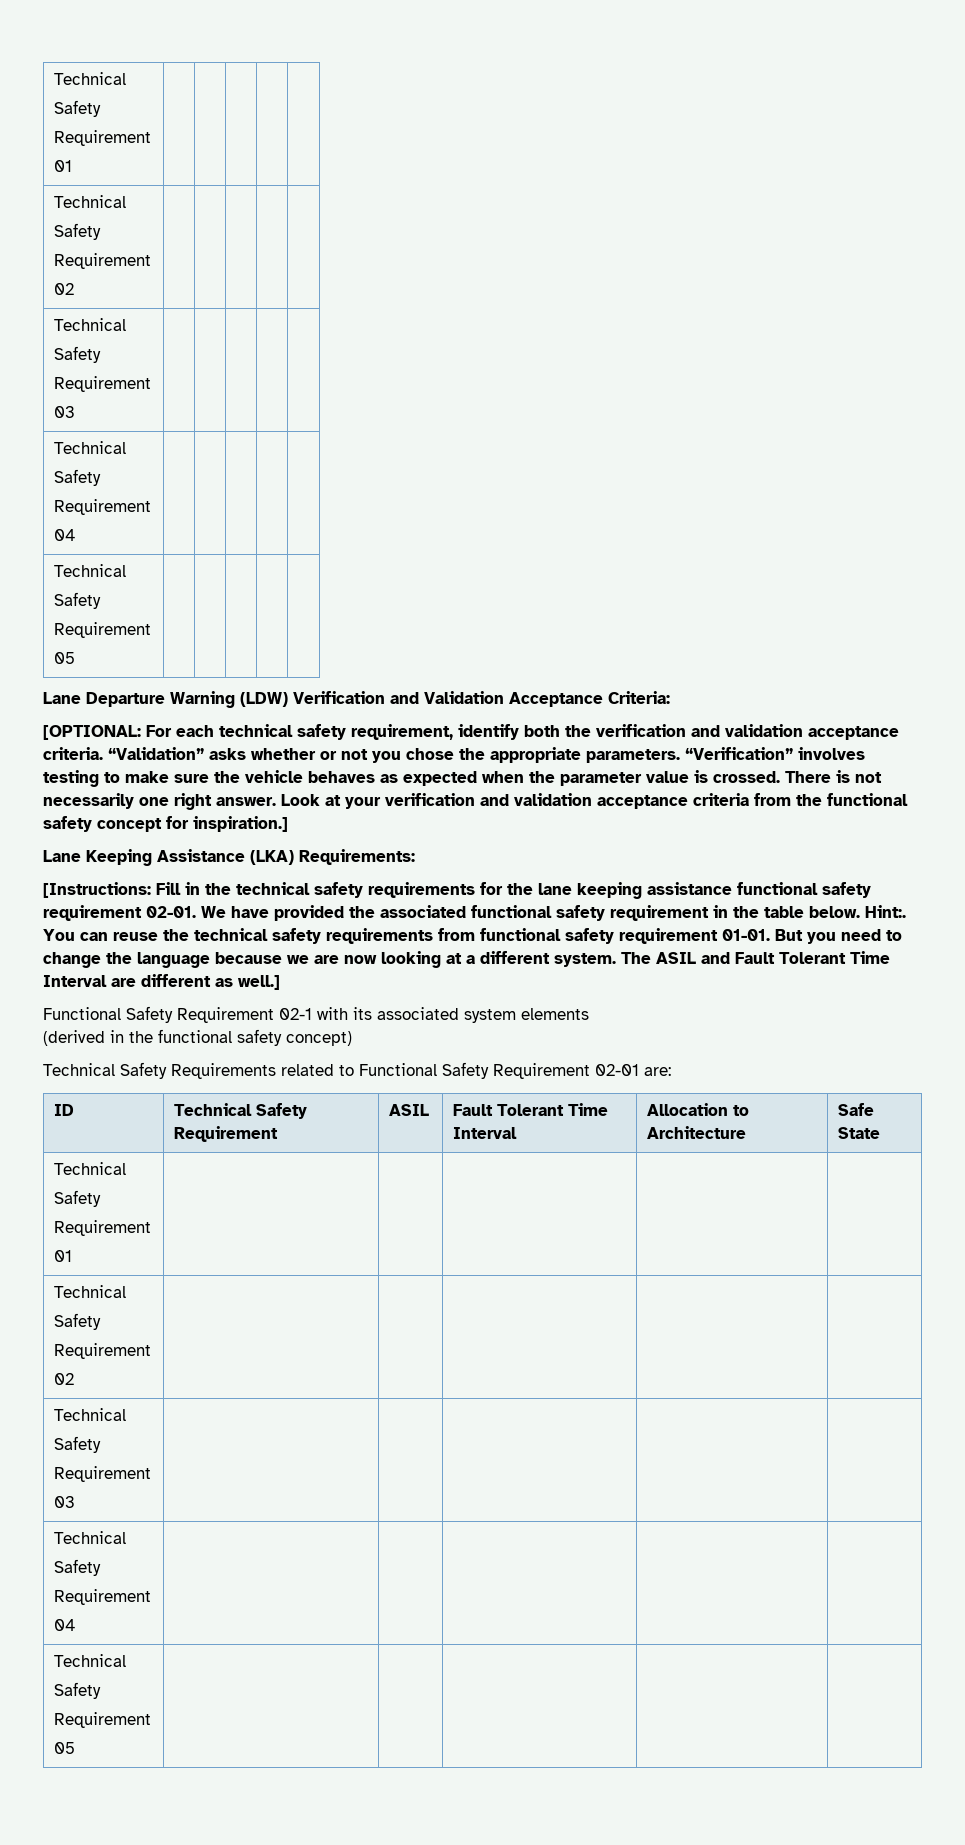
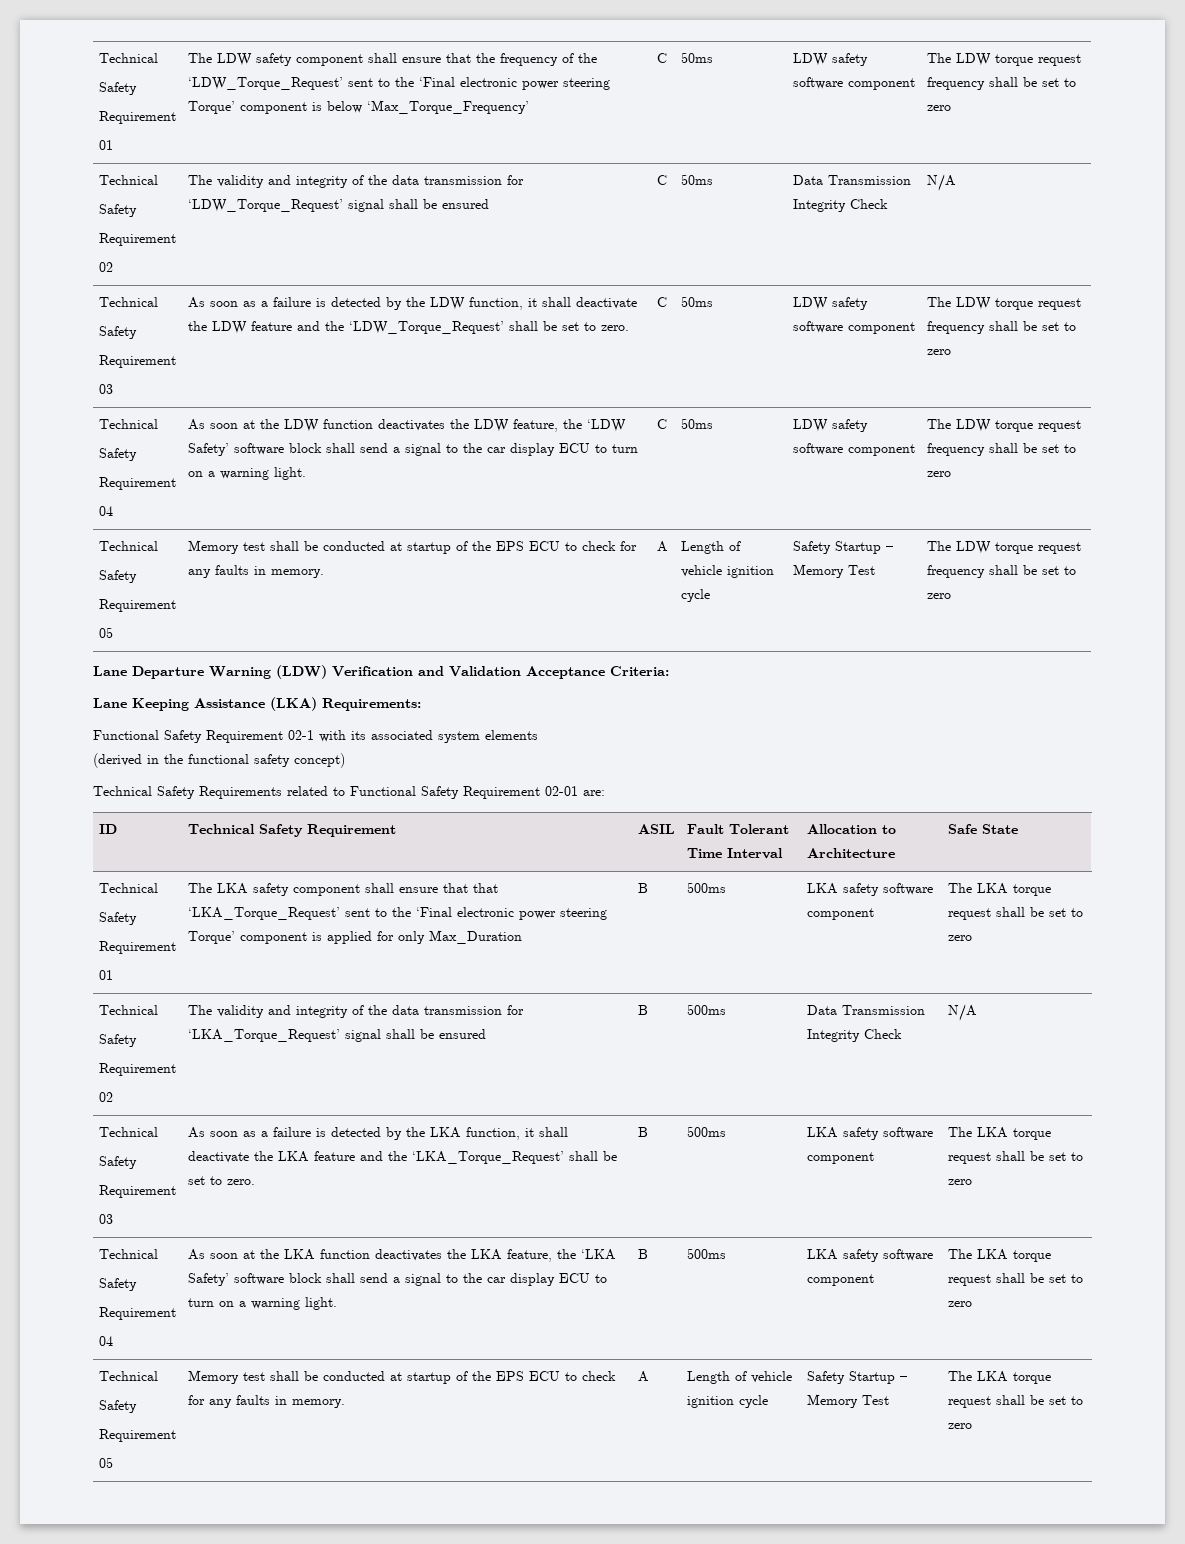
[54,72,127,85] [54,100,102,117] [54,130,152,146] [54,160,73,172] [54,195,127,208] [54,223,102,240] [54,253,152,269] [54,283,75,295] [54,318,127,331] [54,346,102,363] [54,376,152,392] [54,406,76,418] [54,441,127,454] [54,469,102,486] [54,499,152,515] [54,529,76,541] [54,564,127,577] [54,592,102,609] [54,622,152,638] [54,652,76,664] Technical // Safety // Requirement // 01 | | | | | // Technical // Safety // Requirement // 02 | | | | | // Technical // Safety // Requirement // 03 | | | | | // Technical // Safety // Requirement // 04 | | | | | // Technical // Safety // Requirement // 05 | | | | | -> [98,53,158,63] [98,82,137,95] [98,111,176,124] [98,140,113,150] [187,53,597,66] [187,77,610,90] [187,100,529,114] [656,53,667,63] [680,52,713,63] [792,53,868,66] [792,77,915,90] [926,53,1081,66] [926,77,1076,90] [926,105,951,111] [98,175,158,185] [98,204,137,217] [98,233,176,246] [98,262,113,272] [187,175,524,188] [187,199,489,212] [656,175,667,185] [680,174,713,185] [792,175,911,185] [792,199,888,212] [926,174,956,191] [98,297,158,307] [98,326,137,339] [98,355,176,368] [98,384,113,394] [187,297,637,310] [187,321,629,334] [656,297,667,307] [680,296,713,307] [792,297,868,310] [792,321,915,334] [926,297,1081,310] [926,321,1076,334] [926,349,951,355] [98,419,158,429] [98,448,137,461] [98,477,176,490] [98,506,113,516] [187,419,626,432] [187,443,638,456] [187,467,306,480] [656,419,667,429] [680,418,713,429] [792,419,868,432] [792,443,915,456] [926,419,1081,432] [926,443,1076,456] [926,471,951,477] [98,541,158,551] [98,570,137,583] [98,599,176,612] [98,627,113,638] [187,540,637,554] [187,565,324,578] [656,541,668,552] [680,541,741,554] [680,565,774,578] [680,589,710,602] [792,541,893,554] [792,564,875,578] [926,541,1081,554] [926,565,1076,578] [926,593,951,599] Technical // Safety // Requirement // 01 | The LDW safety component shall ensure that the frequency of the ‘LDW_Torque_Request’ sent to the ‘Final electronic power steering Torque’ component is below ‘Max_Torque_Frequency’ | C | 50ms | LDW safety software component | The LDW torque request frequency shall be set to zero // Technical // Safety // Requirement // 02 | The validity and integrity of the data transmission for ‘LDW_Torque_Request’ signal shall be ensured | C | 50ms | Data Transmission Integrity Check | N/A // Technical // Safety // Requirement // 03 | As soon as a failure is detected by the LDW function, it shall deactivate the LDW feature and the ‘LDW_Torque_Request’ shall be set to zero. | C | 50ms | LDW safety software component | The LDW torque request frequency shall be set to zero // Technical // Safety // Requirement // 04 | As soon at the LDW function deactivates the LDW feature, the ‘LDW Safety’ software block shall send a signal to the car display ECU to turn on a warning light. | C | 50ms | LDW safety software component | The LDW torque request frequency shall be set to zero // Technical // Safety // Requirement // 05 | Memory test shall be conducted at startup of the EPS ECU to check for any faults in memory. | A | Length of vehicle ignition cycle | Safety Startup – Memory Test | The LDW torque request frequency shall be set to zero
[43,724,899,740] [43,747,865,763] [43,770,882,787] [43,793,908,810] [43,816,288,832] // [OPTIONAL: For each technical safety requirement, identify both the verification and validation acceptance criteria. “Validation” asks whether or not you chose the appropriate parameters. “Verification” involves testing to make sure the vehicle behaves as expected when the parameter value is crossed. There is not necessarily one right answer. Look at your verification and validation acceptance criteria from the functional safety concept for inspiration.] -> (669, 671) none
[43,882,871,899] [43,905,906,921] [43,928,902,944] [43,951,890,968] [43,974,280,990] // [Instructions: Fill in the technical safety requirements for the lane keeping assistance functional safety requirement 02-01. We have provided the associated functional safety requirement in the table below. Hint:. You can reuse the technical safety requirements from functional safety requirement 01-01. But you need to change the language because we are now looking at a different system. The ASIL and Fault Tolerant Time Interval are different as well.] -> (421, 704) none
[54,1285,127,1298] [54,1313,102,1330] [54,1343,152,1359] [54,1373,75,1385] [54,1408,127,1421] [54,1436,102,1453] [54,1466,152,1482] [54,1496,76,1508] [54,1531,127,1544] [54,1559,102,1576] [54,1589,152,1605] [54,1619,76,1631] [54,1654,127,1667] [54,1682,102,1699] [54,1712,152,1728] [54,1742,76,1754] | | | | // Technical // Safety // Requirement // 02 | | | | | // Technical // Safety // Requirement // 03 | | | | | // Technical // Safety // Requirement // 04 | | | | | // Technical // Safety // Requirement // 05 | | | | | -> [187,883,498,896] [187,907,607,920] [187,930,522,944] [637,883,648,893] [686,882,726,893] [806,883,933,896] [806,908,874,920] [947,883,1051,896] [947,907,1083,920] [947,935,972,941] [98,1005,158,1015] [98,1034,137,1047] [98,1063,176,1076] [98,1092,113,1102] [187,1005,524,1018] [187,1029,486,1042] [637,1005,648,1015] [686,1004,726,1015] [806,1005,925,1015] [806,1029,902,1042] [947,1004,977,1021] [98,1127,158,1137] [98,1156,137,1169] [98,1185,176,1198] [98,1214,113,1224] [187,1127,568,1140] [187,1151,617,1164] [187,1176,255,1185] [637,1127,648,1137] [686,1126,726,1137] [806,1127,933,1140] [806,1152,874,1164] [947,1127,1051,1140] [947,1151,1083,1164] [947,1179,972,1185] [98,1249,158,1259] [98,1278,137,1291] [98,1307,176,1320] [98,1336,113,1346] [187,1249,616,1262] [187,1273,607,1286] [187,1297,337,1310] [637,1249,648,1259] [686,1248,726,1259] [806,1249,933,1262] [806,1274,874,1286] [947,1249,1051,1262] [947,1273,1083,1286] [947,1301,972,1307] [98,1371,158,1381] [98,1400,137,1413] [98,1429,176,1442] [98,1457,113,1468] [187,1370,616,1384] [187,1395,345,1408] [637,1371,649,1382] [686,1371,792,1384] [686,1395,768,1408] [806,1371,907,1384] [806,1394,889,1408] [947,1371,1051,1384] [947,1395,1083,1408] [947,1423,972,1429] The LKA safety component shall ensure that that ‘LKA_Torque_Request’ sent to the ‘Final electronic power steering Torque’ component is applied for only Max_Duration | B | 500ms | LKA safety software component | The LKA torque request shall be set to zero // Technical // Safety // Requirement // 02 | The validity and integrity of the data transmission for ‘LKA_Torque_Request’ signal shall be ensured | B | 500ms | Data Transmission Integrity Check | N/A // Technical // Safety // Requirement // 03 | As soon as a failure is detected by the LKA function, it shall deactivate the LKA feature and the ‘LKA_Torque_Request’ shall be set to zero. | B | 500ms | LKA safety software component | The LKA torque request shall be set to zero // Technical // Safety // Requirement // 04 | As soon at the LKA function deactivates the LKA feature, the ‘LKA Safety’ software block shall send a signal to the car display ECU to turn on a warning light. | B | 500ms | LKA safety software component | The LKA torque request shall be set to zero // Technical // Safety // Requirement // 05 | Memory test shall be conducted at startup of the EPS ECU to check for any faults in memory. | A | Length of vehicle ignition cycle | Safety Startup – Memory Test | The LKA torque request shall be set to zero

